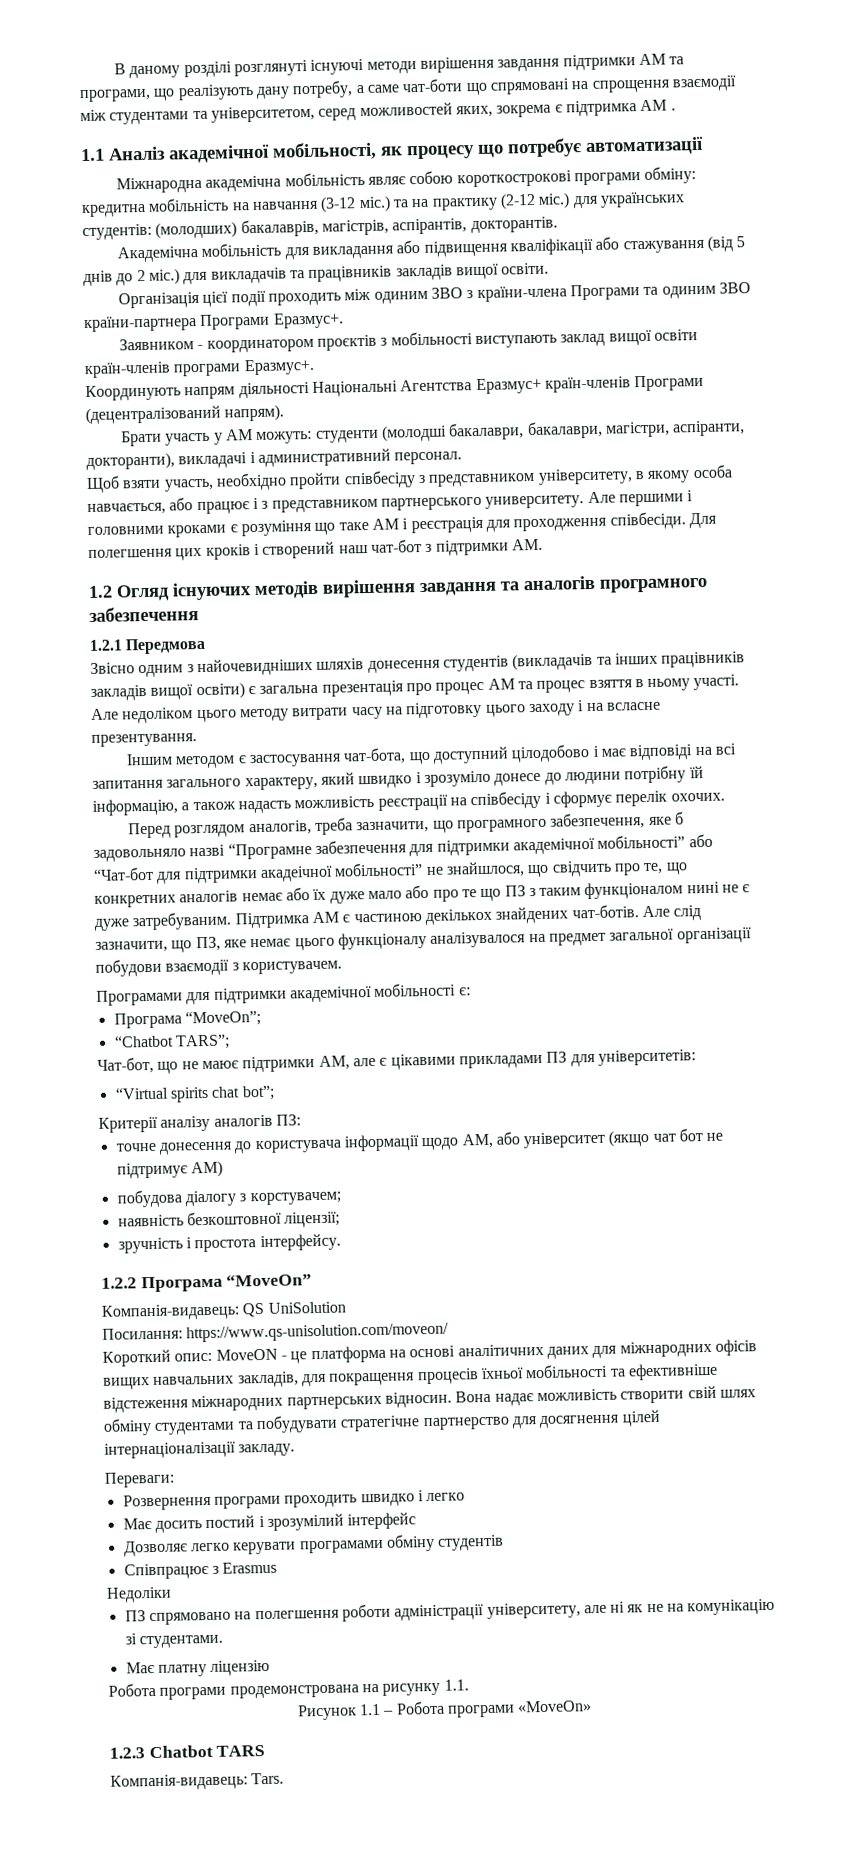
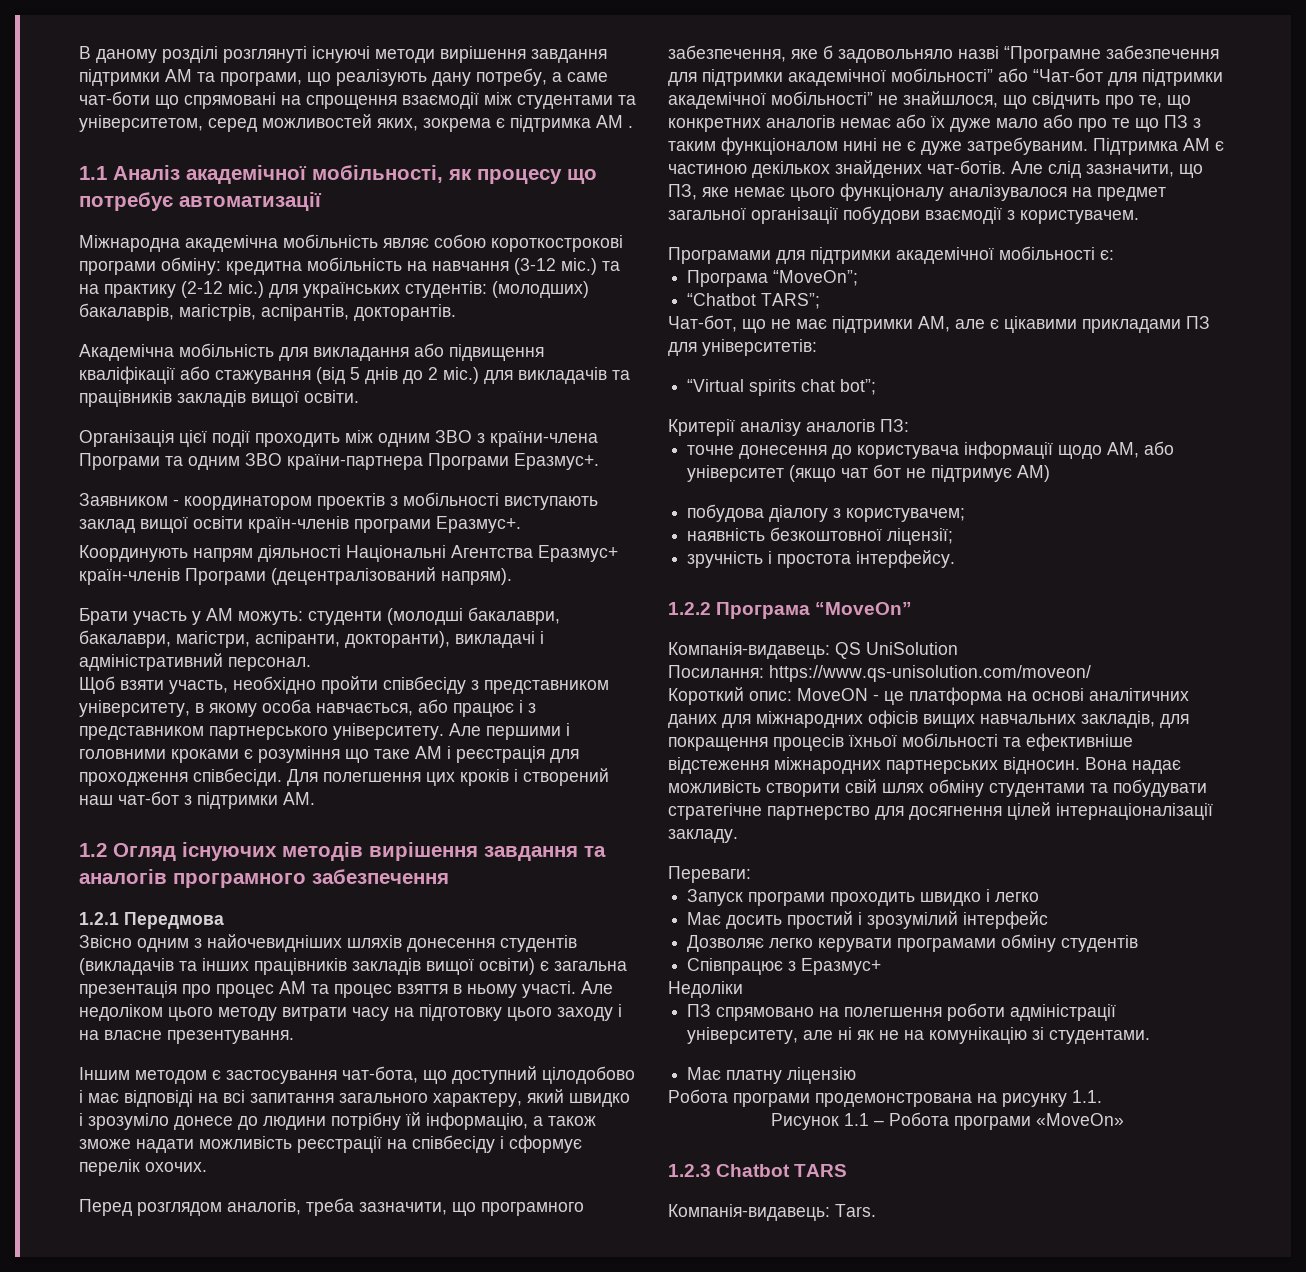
[373,290,428,304] одиним -> [378,433,430,447] одним
[661,285,716,299] одиним -> [188,456,240,470] одним
[317,334,378,351] проєктів -> [317,493,385,510] проектів
[257,448,391,467] административний -> [79,653,223,671] адміністративний
[485,495,585,509] университету. -> [333,723,444,740] університету.
[606,701,661,711] всласне -> [104,1030,162,1040] власне
[237,800,291,814] надасть -> [79,1139,194,1153] зможе надати
[259,865,333,882] акадеічної -> [668,92,766,109] академічної
[201,1060,239,1070] маює -> [796,319,827,329] має
[249,1191,341,1206] корстувачем; -> [846,508,966,522] користувачем;
[122,1493,212,1511] Розвернення -> [687,889,744,906] Запуск
[205,1515,256,1529] постий -> [787,911,854,929] простий
[222,1561,278,1574] Erasmus -> [801,958,882,975] Еразмус+

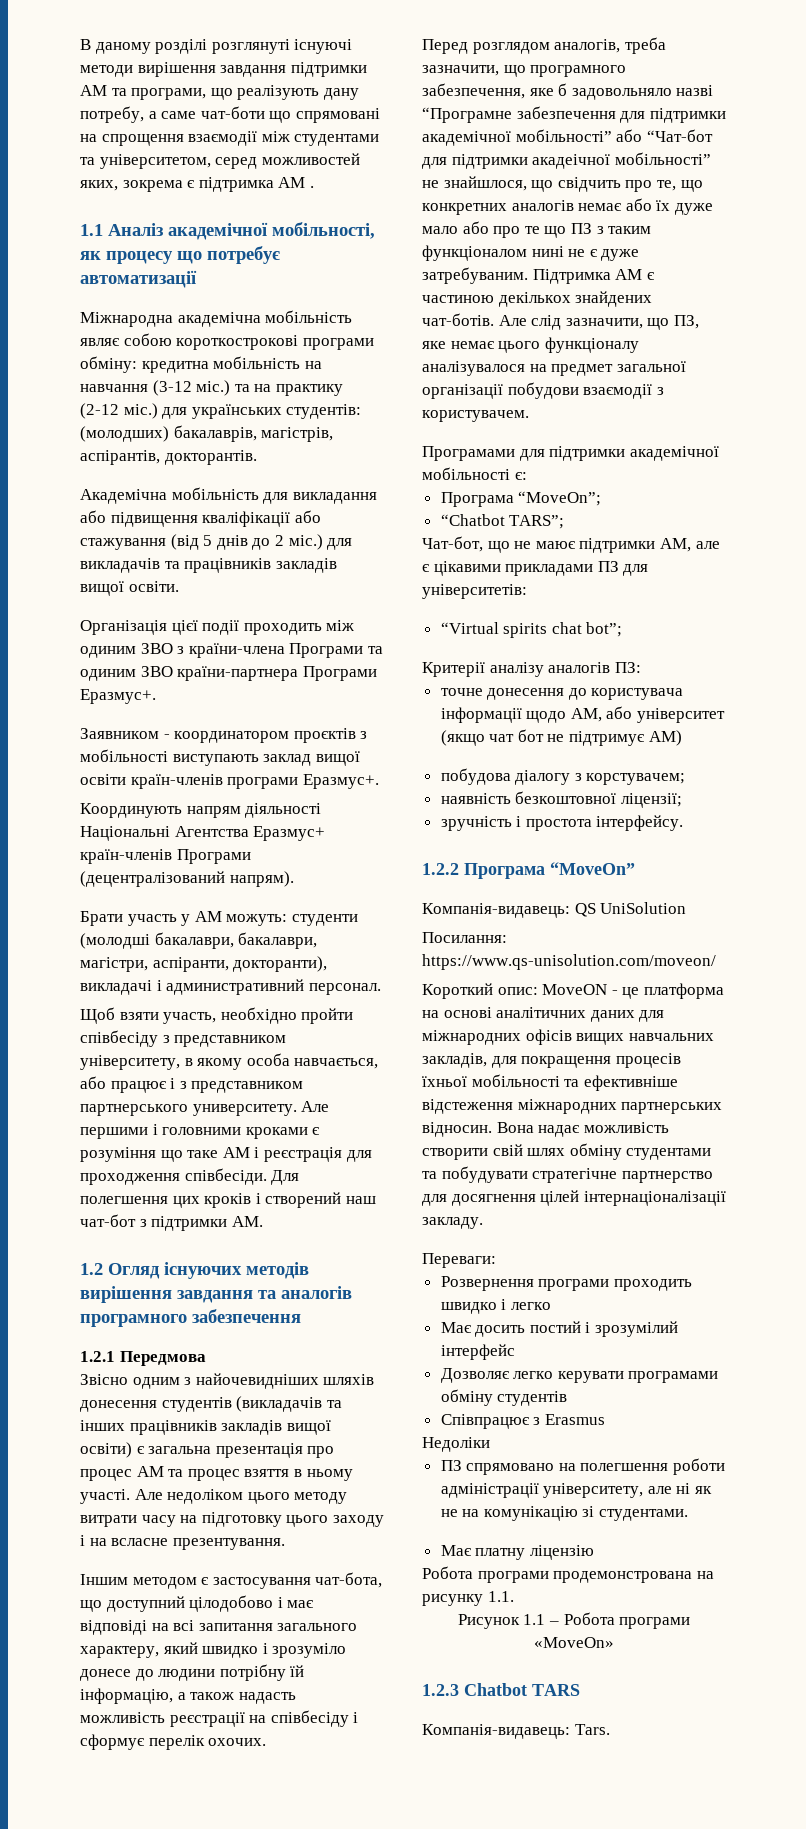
[378,433,430,447] одним -> [80,646,136,658] одиним
[188,456,240,470] одним -> [80,669,136,681] одиним
[317,493,385,510] проектів -> [293,728,356,743] проєктів
[79,653,223,671] адміністративний -> [166,979,305,995] административний
[333,723,444,740] університету. -> [192,1104,297,1116] университету.
[104,1030,162,1040] власне -> [111,1538,169,1546] всласне
[79,1139,194,1153] зможе надати -> [238,1692,296,1704] надасть
[668,92,766,109] академічної -> [532,154,611,169] акадеічної
[796,319,827,329] має -> [535,541,576,549] маює
[846,508,966,522] користувачем; -> [586,773,686,785] корстувачем;
[687,889,744,906] Запуск -> [440,1276,534,1291] Розвернення
[787,911,854,929] простий -> [529,1321,581,1333] постий
[801,958,882,975] Еразмус+ -> [544,1414,605,1425] Erasmus

